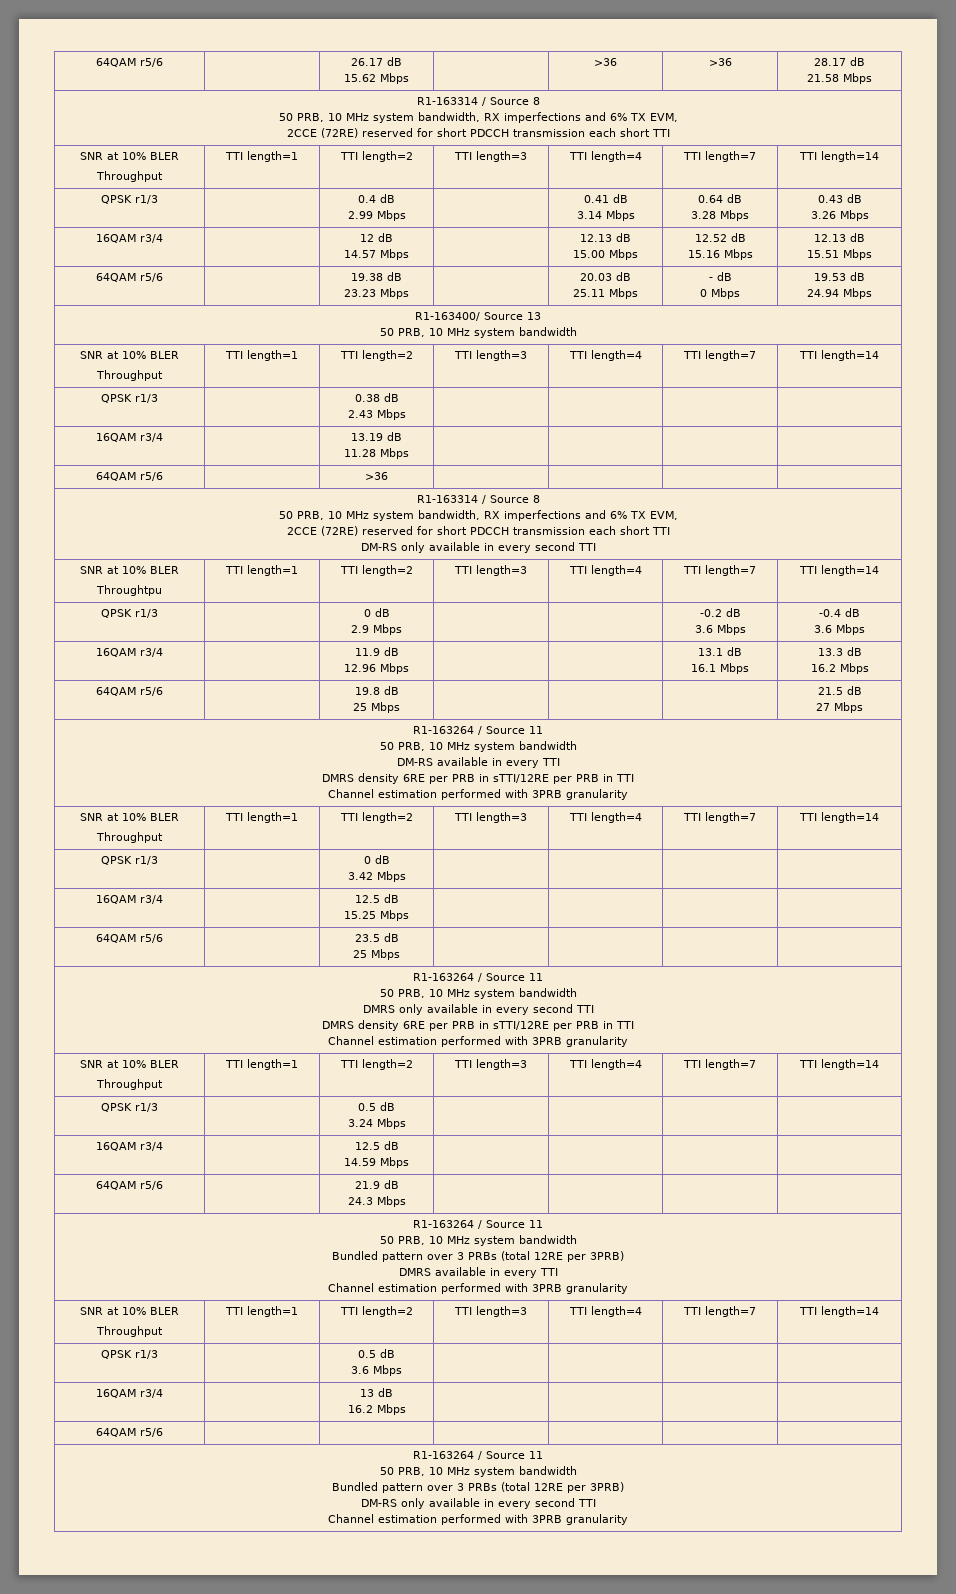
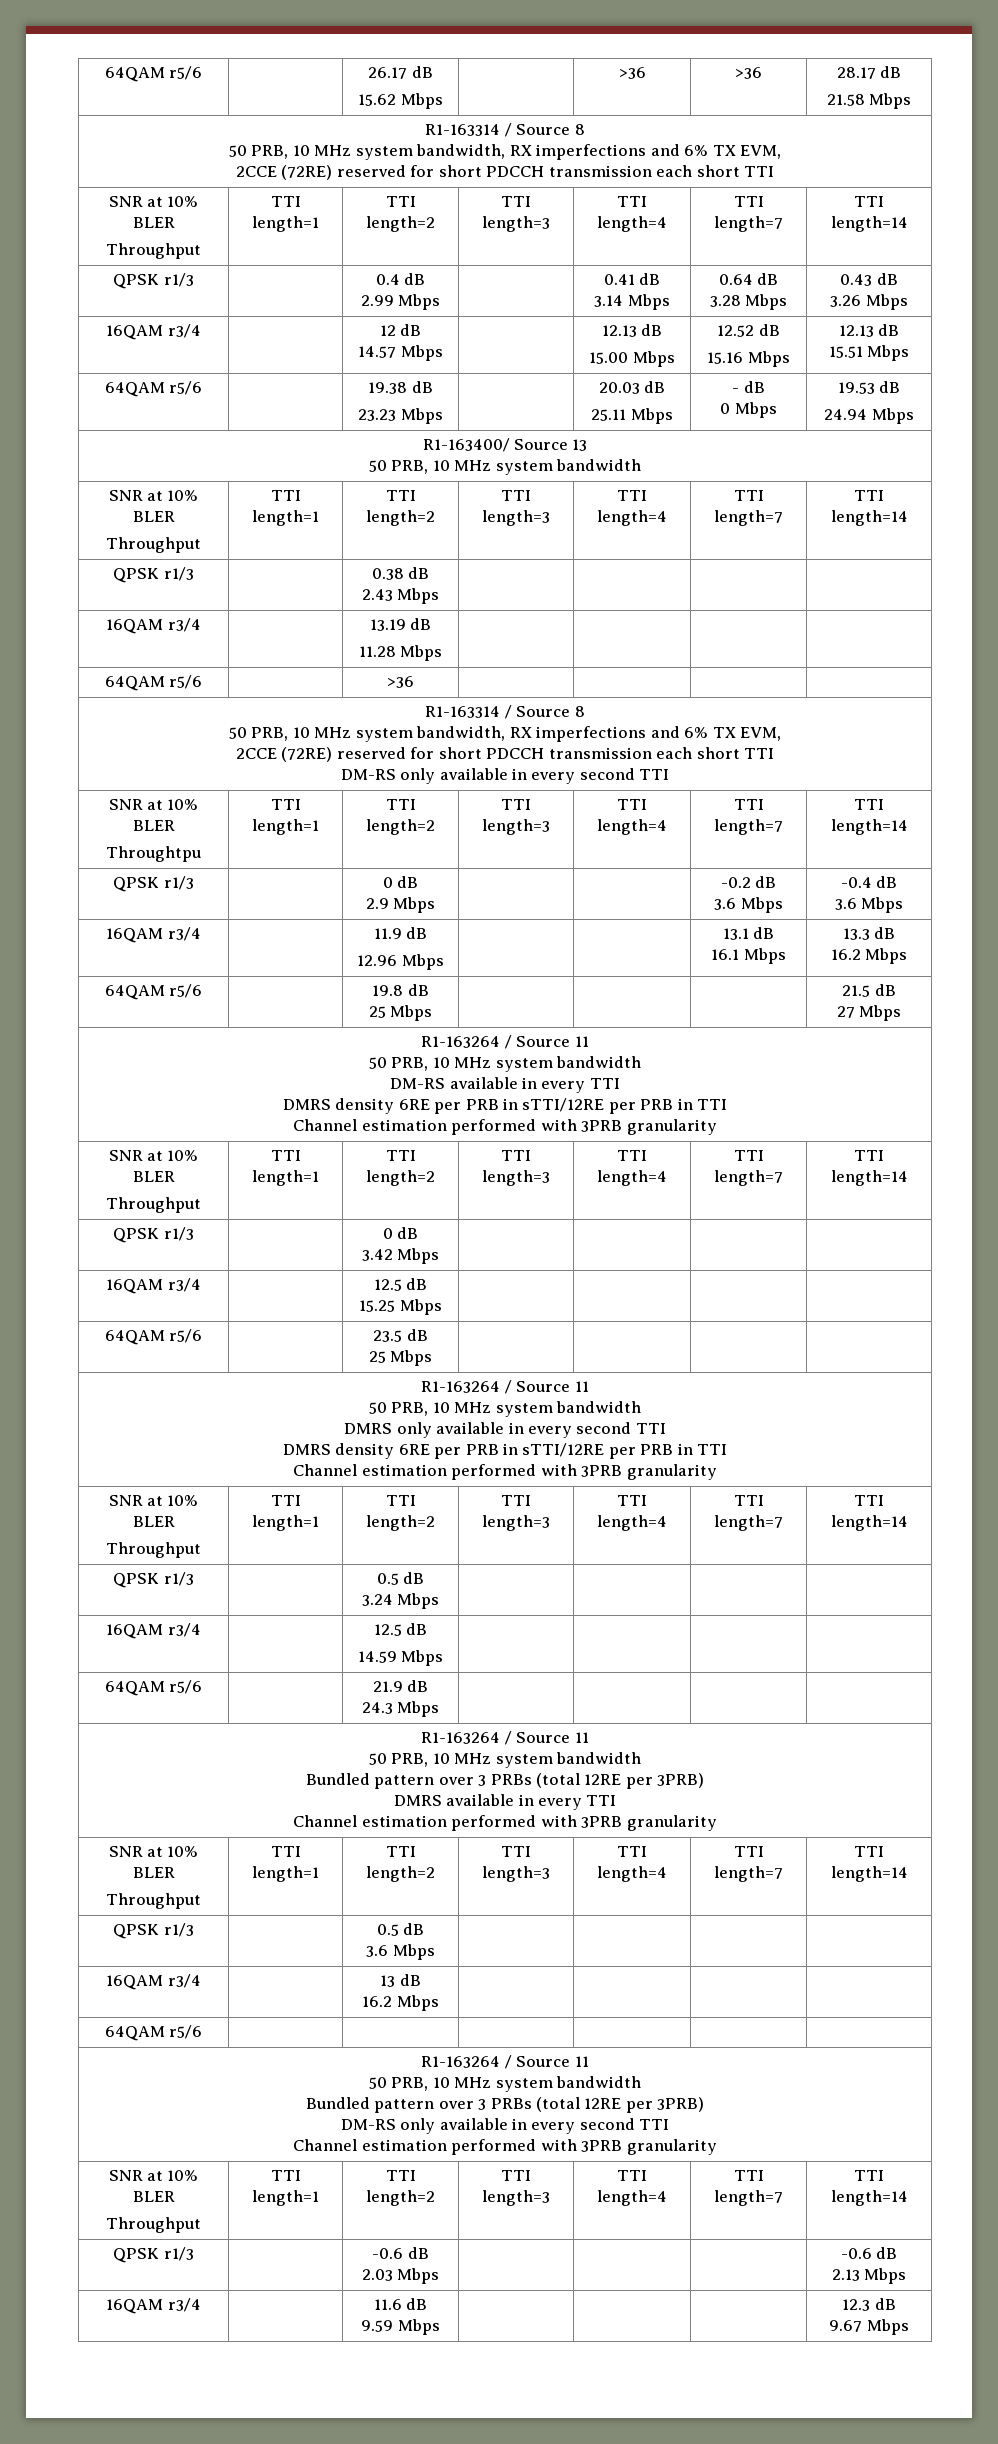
(628, 1519) none -> [108,2170,199,2181] [132,2191,175,2202] [106,2217,201,2233] [270,2170,301,2181] [252,2190,319,2206] [385,2170,416,2181] [366,2190,435,2206] [501,2170,531,2181] [482,2190,550,2206] [617,2170,647,2181] [597,2190,667,2206] [733,2170,764,2181] [714,2190,783,2206] [854,2170,884,2181] [830,2190,908,2206] [113,2247,194,2263] [372,2247,429,2259] [361,2268,440,2284] [840,2247,898,2259] [831,2268,907,2284] [106,2298,201,2314] [373,2298,428,2310] [361,2319,440,2335] [842,2298,896,2311] [829,2319,909,2335] // SNR at 10% BLER // Throughput | TTI length=1 | TTI length=2 | TTI length=3 | TTI length=4 | TTI length=7 | TTI length=14 // QPSK r1/3 | | -0.6 dB // 2.03 Mbps | | | | -0.6 dB // 2.13 Mbps // 16QAM r3/4 | | 11.6 dB // 9.59 Mbps | | | | 12.3 dB // 9.67 Mbps

